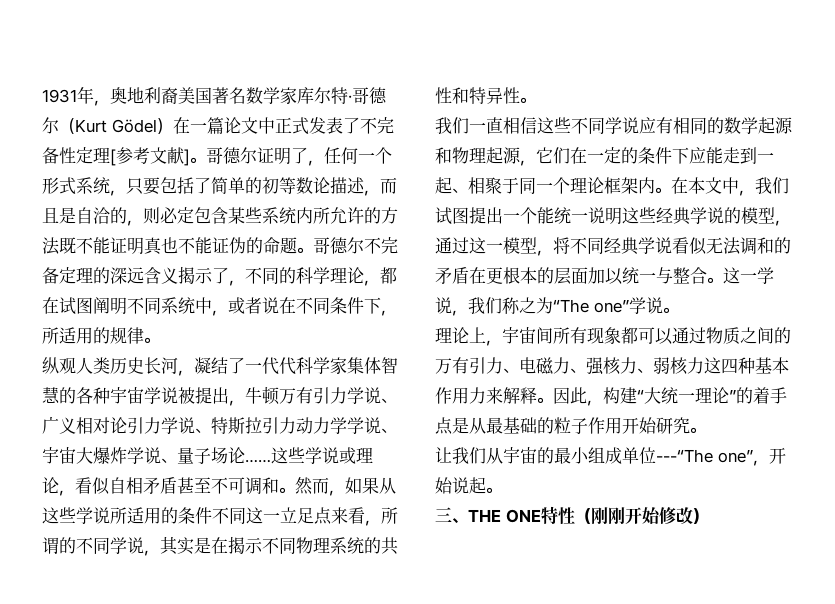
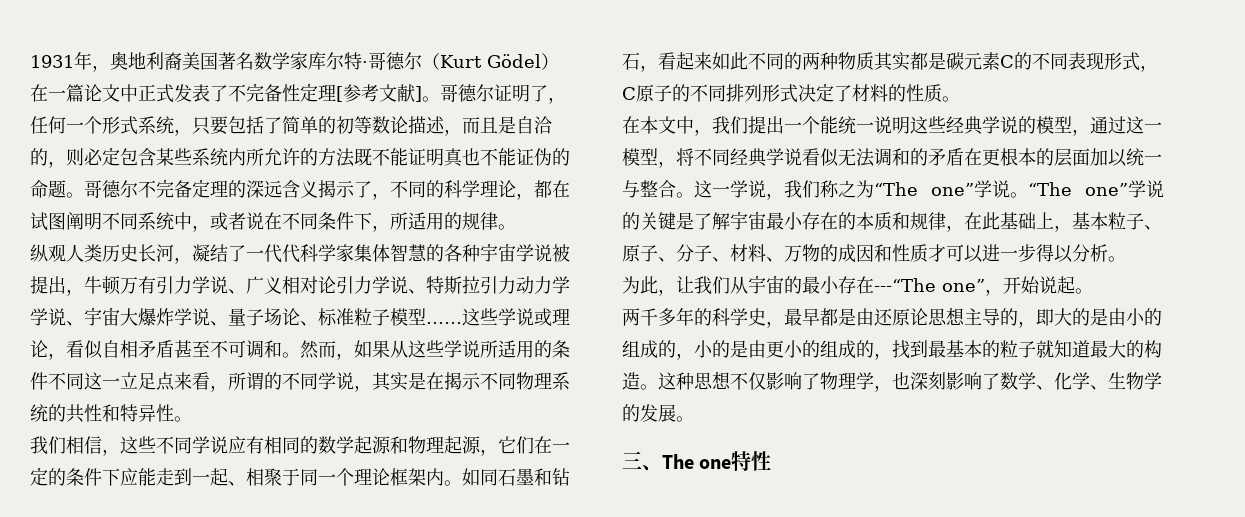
(245, 455) none -> [300,308,426,326] 、标准粒子模型
[469,117,537,134] 一直相信 -> [66,436,120,456] 相信，
(671, 190) none -> [462,468,570,486] [622,52,1158,72] [622,83,960,103] 如同石墨和钻石，看起来如此不同的两种物质其实都是碳元素C的不同表现形式，C原子的不同排列形式决定了材料的性质。 //
[435,207,469,225] 试图 -> (748, 125) none
[435,327,791,346] [435,357,789,375] [435,387,787,406] [435,417,706,435] // 理论上，宇宙间所有现象都可以通过物质之间的万有引力、电磁力、强核力、弱核力这四种基本作用力来解释。因此，构建“大统一理论”的着手点是从最基础的粒子作用开始研究。 // -> [1028,180,1164,198] [622,211,1162,232] [622,244,1126,263] [622,276,676,296] “The one”学说的关键是了解宇宙最小存在的本质和规律，在此基础上，基本粒子、原子、分子、材料、万物的成因和性质才可以进一步得以分析。 // 为此，
[588,447,656,464] 组成单位 -> [838,276,874,294] 存在
[435,506,709,525] 三、THE ONE特性（刚刚开始修改） -> [622,307,1162,328] [622,340,1162,360] [622,371,1162,392] [622,404,694,422] [622,451,772,471] 两千多年的科学史，最早都是由还原论思想主导的，即大的是由小的组成的，小的是由更小的组成的，找到最基本的粒子就知道最大的构造。这种思想不仅影响了物理学，也深刻影响了数学、化学、生物学的发展。 // 三、The one特性

